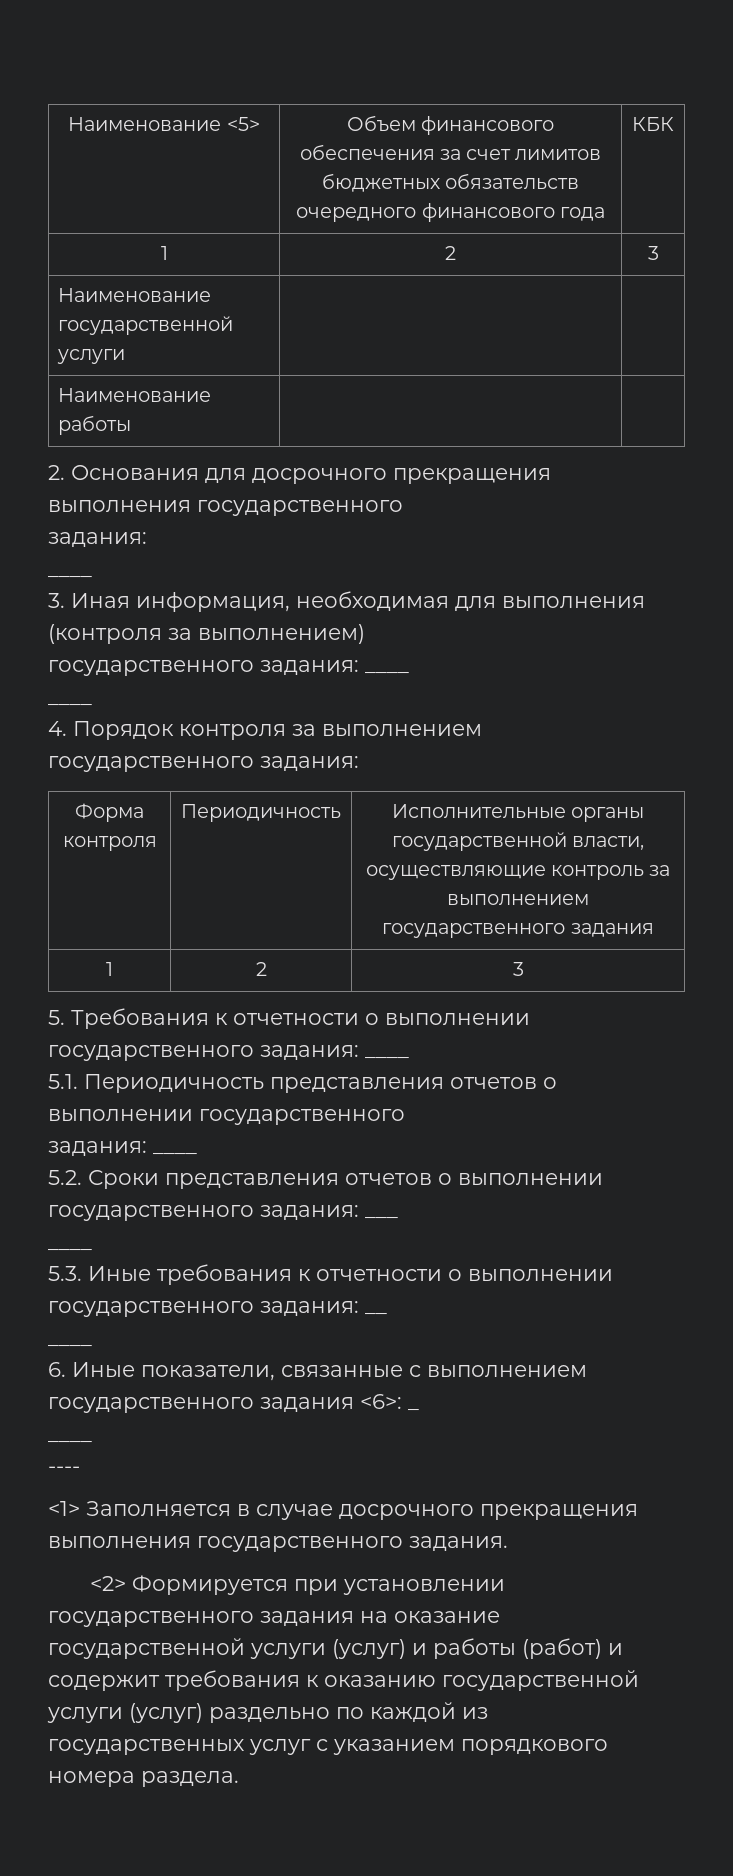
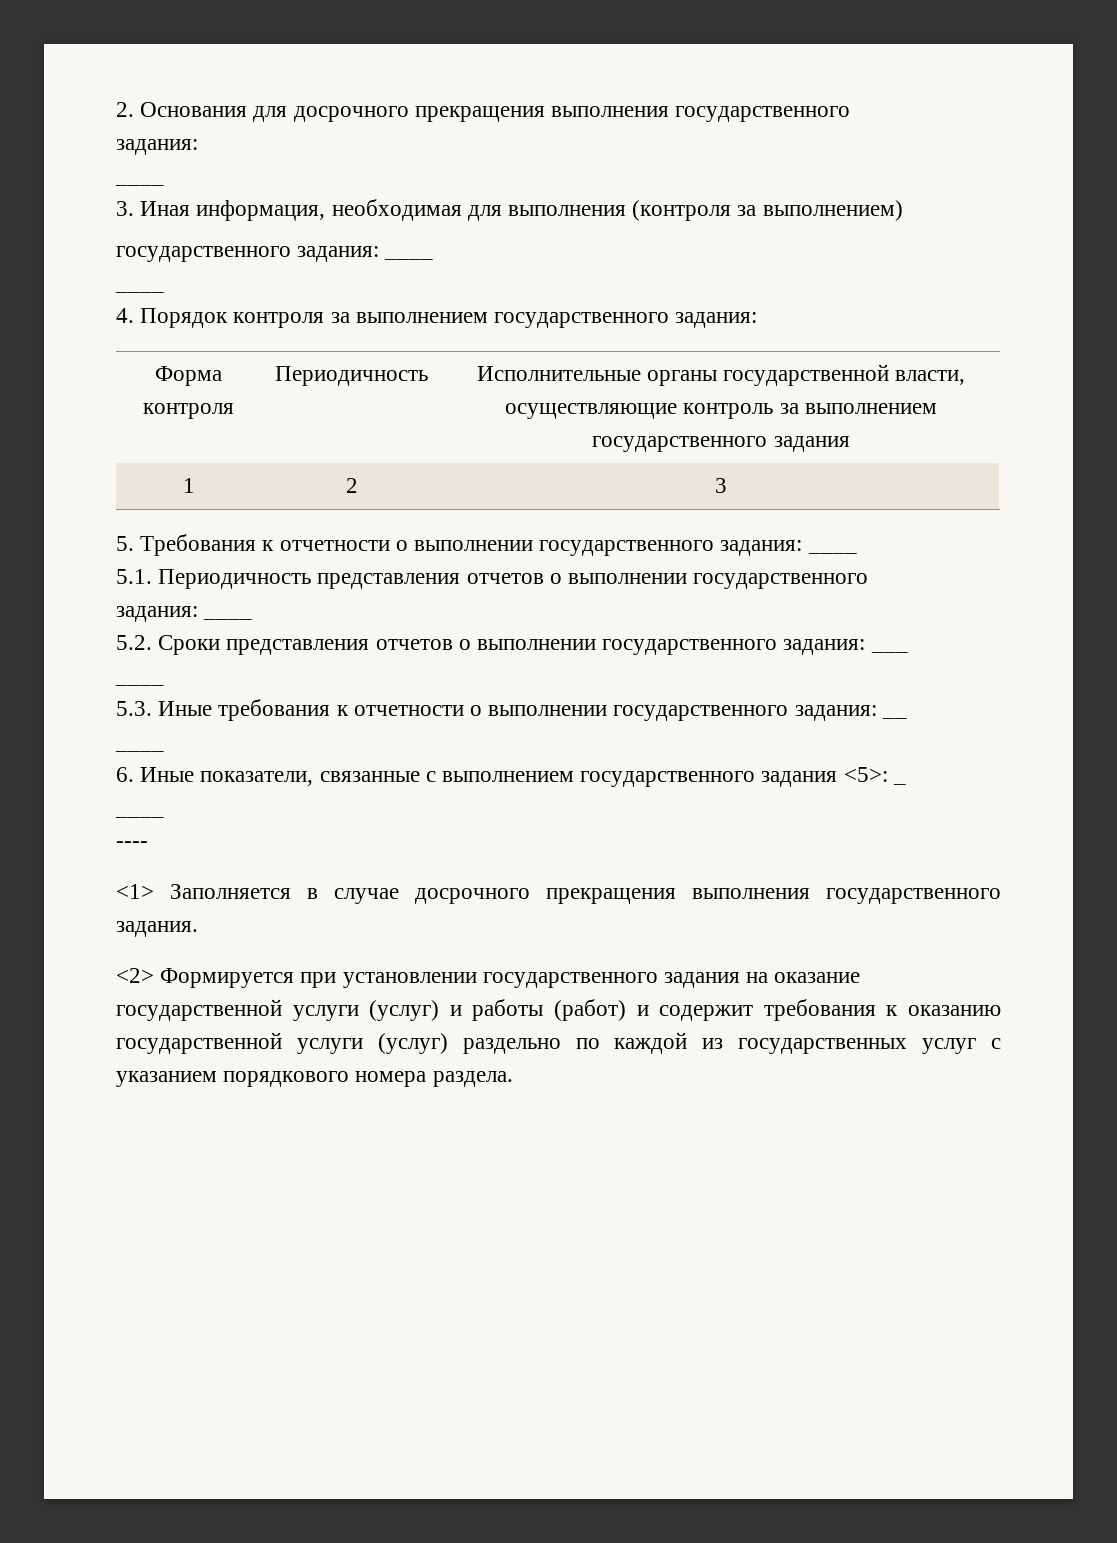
[68,117,260,131] [346,115,555,135] [299,144,602,160] [321,173,580,192] [296,203,605,222] [632,117,674,131] [160,246,168,260] [445,246,457,260] [647,246,659,260] [57,288,211,302] [57,316,233,335] [56,349,125,364] [57,388,211,402] [57,415,131,435] Наименование <5> | Объем финансового обеспечения за счет лимитов бюджетных обязательств очередного финансового года | КБК // 1 | 2 | 3 // Наименование государственной услуги | | // Наименование работы | | // -> (116, 109) none
[360,1394,402,1409] <6>: -> [843,767,888,782] <5>:

